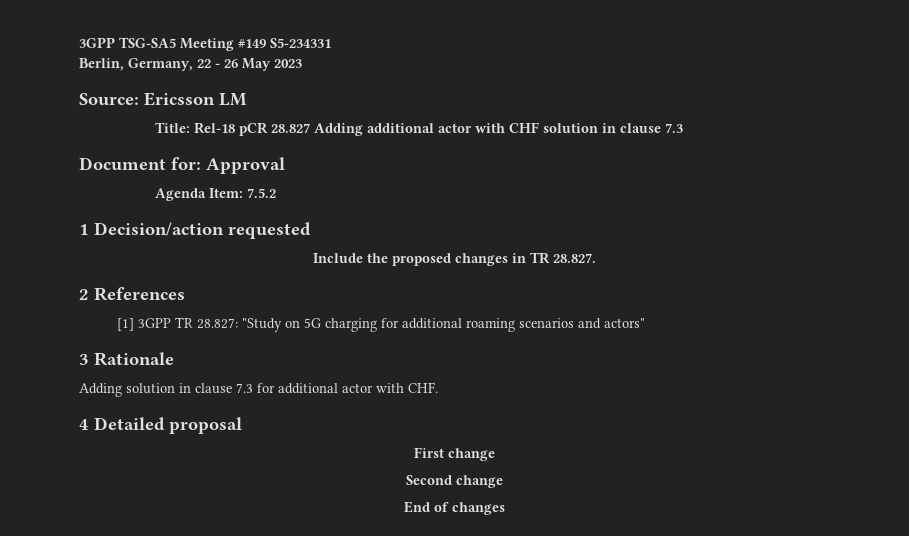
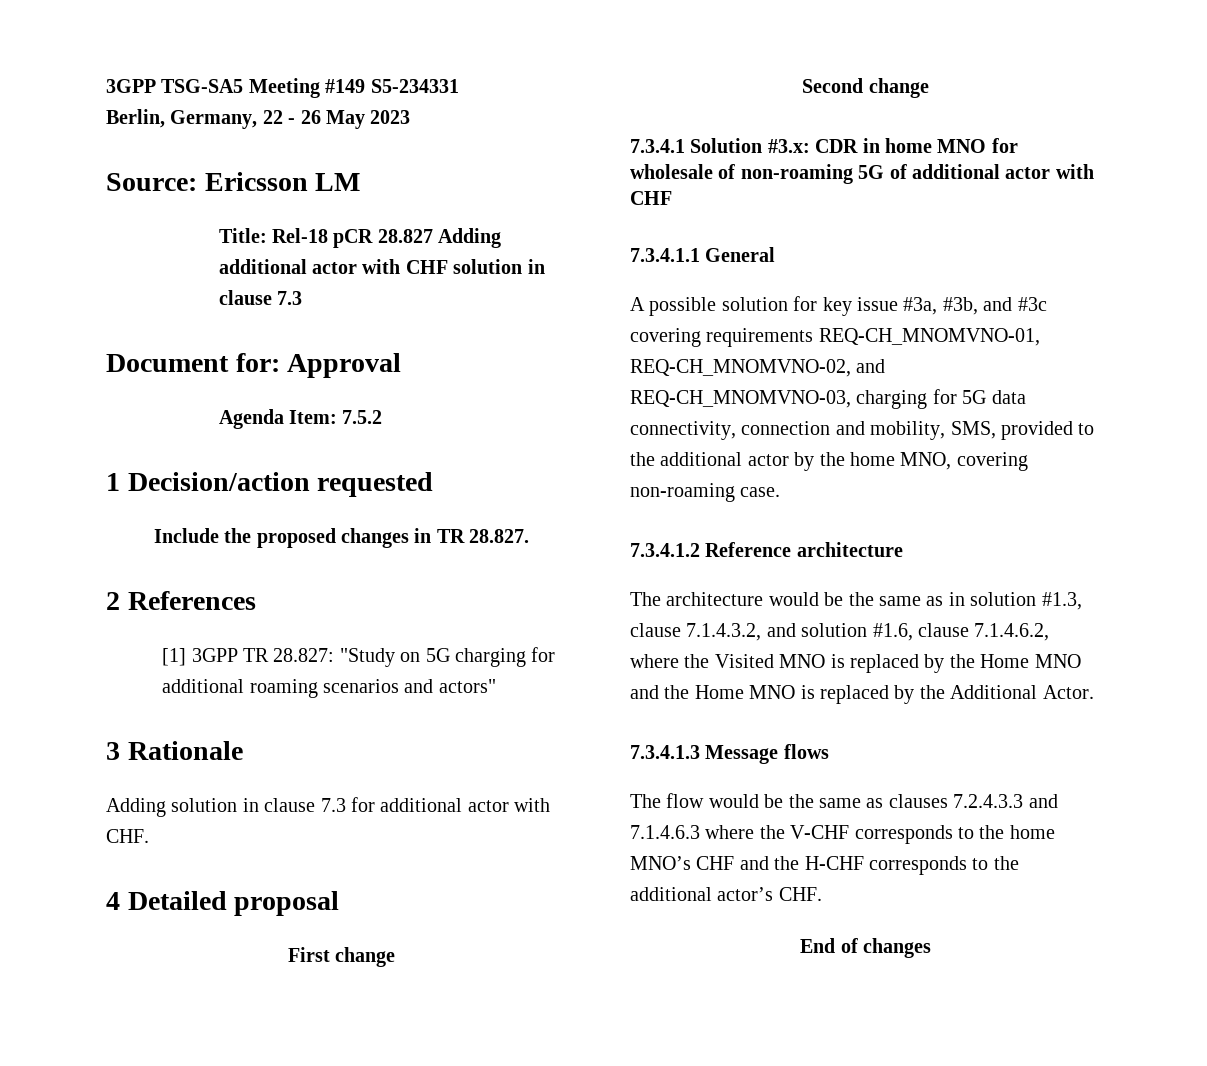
(503, 481) none -> [630,138,1018,153] [630,164,1094,184] [630,191,672,205] [630,247,776,262] [630,296,1047,316] [630,328,1040,347] [630,359,886,377] [630,389,1026,409] [630,421,1095,440] [630,452,1028,471] [630,483,781,502] [630,542,903,557] [630,592,1082,610] [630,623,1050,641] [630,654,1081,673] [630,685,1094,704] [630,744,829,764] [630,793,1058,808] [630,825,1055,844] [630,856,1019,875] [630,887,822,901] // 7.3.4.1 Solution #3.x: CDR in home MNO for wholesale of non-roaming 5G of additional actor with CHF // 7.3.4.1.1 General // A possible solution for key issue #3a, #3b, and #3c covering requirements REQ-CH_MNOMVNO-01, REQ-CH_MNOMVNO-02, and REQ-CH_MNOMVNO-03, charging for 5G data connectivity, connection and mobility, SMS, provided to the additional actor by the home MNO, covering non-roaming case. // 7.3.4.1.2 Reference architecture // The architecture would be the same as in solution #1.3, clause 7.1.4.3.2, and solution #1.6, clause 7.1.4.6.2, where the Visited MNO is replaced by the Home MNO and the Home MNO is replaced by the Additional Actor. // 7.3.4.1.3 Message flows // The flow would be the same as clauses 7.2.4.3.3 and 7.1.4.6.3 where the V-CHF corresponds to the home MNO’s CHF and the H-CHF corresponds to the additional actor’s CHF.

